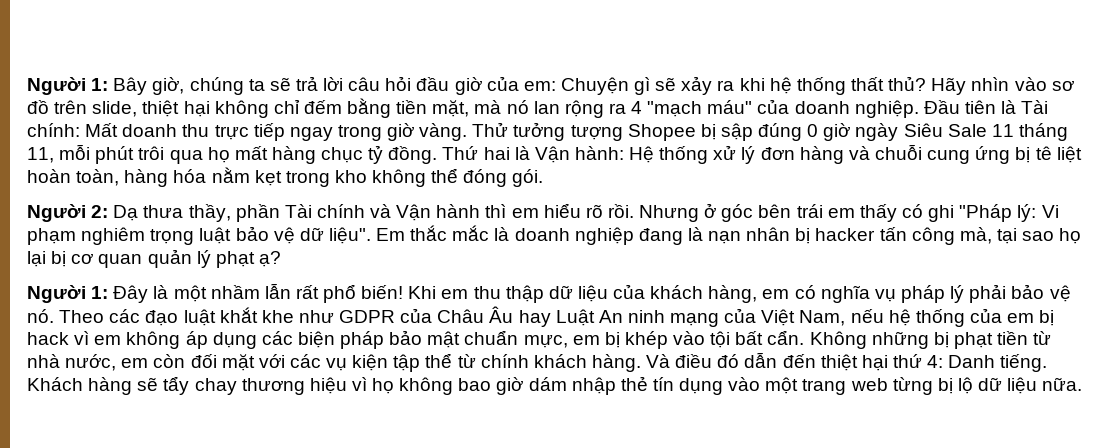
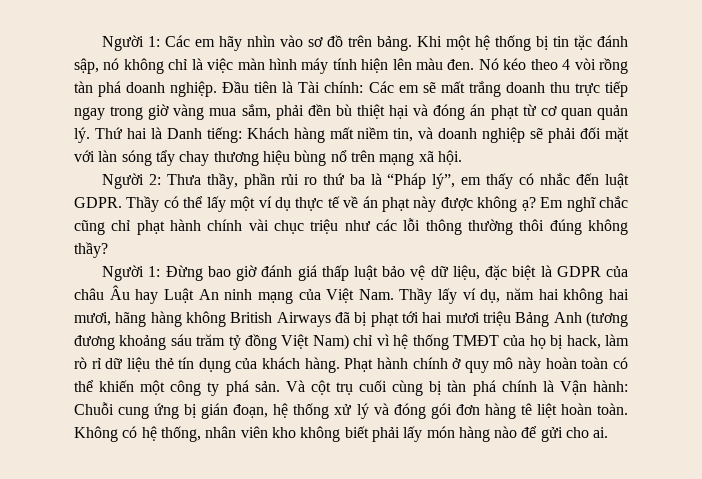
[27,76,967,95] Người 1: Bây giờ, chúng ta sẽ trả lời câu hỏi đầu giờ của em: Chuyện gì sẽ xảy ra khi hệ thống thất thủ? Hãy -> [102,35,243,51] Người 1: Các em hãy
[92,98,790,118] slide, thiệt hại không chỉ đếm bằng tiền mặt, mà nó lan rộng ra 4 "mạch máu" của -> [377,35,628,51] [74,58,629,74] [74,81,122,97] bảng. Khi một hệ thống bị tin tặc đánh sập, nó không chỉ là việc màn hình máy tính hiện lên màu đen. Nó kéo theo 4 vòi rồng tàn phá
[85,123,119,137] Mất -> [368,81,501,97] Các em sẽ mất trắng
[419,122,1068,141] [27,144,1082,164] [27,167,544,187] [27,203,1059,222] [27,225,1082,245] [27,249,281,268] [27,283,1071,303] [27,307,334,326] vàng. Thử tưởng tượng Shopee bị sập đúng 0 giờ ngày Siêu Sale 11 tháng 11, mỗi phút trôi qua họ mất hàng chục tỷ đồng. Thứ hai là Vận hành: Hệ thống xử lý đơn hàng và chuỗi cung ứng bị tê liệt hoàn toàn, hàng hóa nằm kẹt trong kho không thể đóng gói. // Người 2: Dạ thưa thầy, phần Tài chính và Vận hành thì em hiểu rõ rồi. Nhưng ở góc bên trái em thấy có ghi "Pháp lý: Vi phạm nghiêm trọng luật bảo vệ dữ liệu". Em thắc mắc là doanh nghiệp đang là nạn nhân bị hacker tấn công mà, tại sao họ lại bị cơ quan quản lý phạt ạ? // Người 1: Đây là một nhầm lẫn rất phổ biến! Khi em thu thập dữ liệu của khách hàng, em có nghĩa vụ pháp lý phải bảo vệ nó. Theo các đạo luật khắt khe như -> [173,104,628,120] [74,127,629,143] [74,150,462,166] [102,173,629,189] [74,196,629,212] [74,218,628,235] [74,242,108,258] [102,265,552,281] vàng mua sắm, phải đền bù thiệt hại và đóng án phạt từ cơ quan quản lý. Thứ hai là Danh tiếng: Khách hàng mất niềm tin, và doanh nghiệp sẽ phải đối mặt với làn sóng tẩy chay thương hiệu bùng nổ trên mạng xã hội. // Người 2: Thưa thầy, phần rủi ro thứ ba là “Pháp lý”, em thấy có nhắc đến luật GDPR. Thầy có thể lấy một ví dụ thực tế về án phạt này được không ạ? Em nghĩ chắc cũng chỉ phạt hành chính vài chục triệu như các lỗi thông thường thôi đúng không thầy? // Người 1: Đừng bao giờ đánh giá thấp luật bảo vệ dữ liệu, đặc biệt là
[437,309,485,323] Châu -> [74,288,104,300] châu
[799,308,1055,327] [27,330,1052,349] [27,352,1048,372] [27,376,1083,395] Nam, nếu hệ thống của em bị hack vì em không áp dụng các biện pháp bảo mật chuẩn mực, em bị khép vào tội bất cẩn. Không những bị phạt tiền từ nhà nước, em còn đối mặt với các vụ kiện tập thể từ chính khách hàng. Và điều đó dẫn đến thiệt hại thứ 4: Danh tiếng. Khách hàng sẽ tẩy chay thương hiệu vì họ không bao giờ dám nhập thẻ tín dụng vào một trang web từng bị lộ dữ liệu nữa. -> [358,288,629,304] [74,311,628,327] [74,334,630,350] [74,357,629,373] [74,380,628,396] [74,402,628,419] [74,426,609,442] Nam. Thầy lấy ví dụ, năm hai không hai mươi, hãng hàng không British Airways đã bị phạt tới hai mươi triệu Bảng Anh (tương đương khoảng sáu trăm tỷ đồng Việt Nam) chỉ vì hệ thống TMĐT của họ bị hack, làm rò rỉ dữ liệu thẻ tín dụng của khách hàng. Phạt hành chính ở quy mô này hoàn toàn có thể khiến một công ty phá sản. Và cột trụ cuối cùng bị tàn phá chính là Vận hành: Chuỗi cung ứng bị gián đoạn, hệ thống xử lý và đóng gói đơn hàng tê liệt hoàn toàn. Không có hệ thống, nhân viên kho không biết phải lấy món hàng nào để gửi cho ai.

